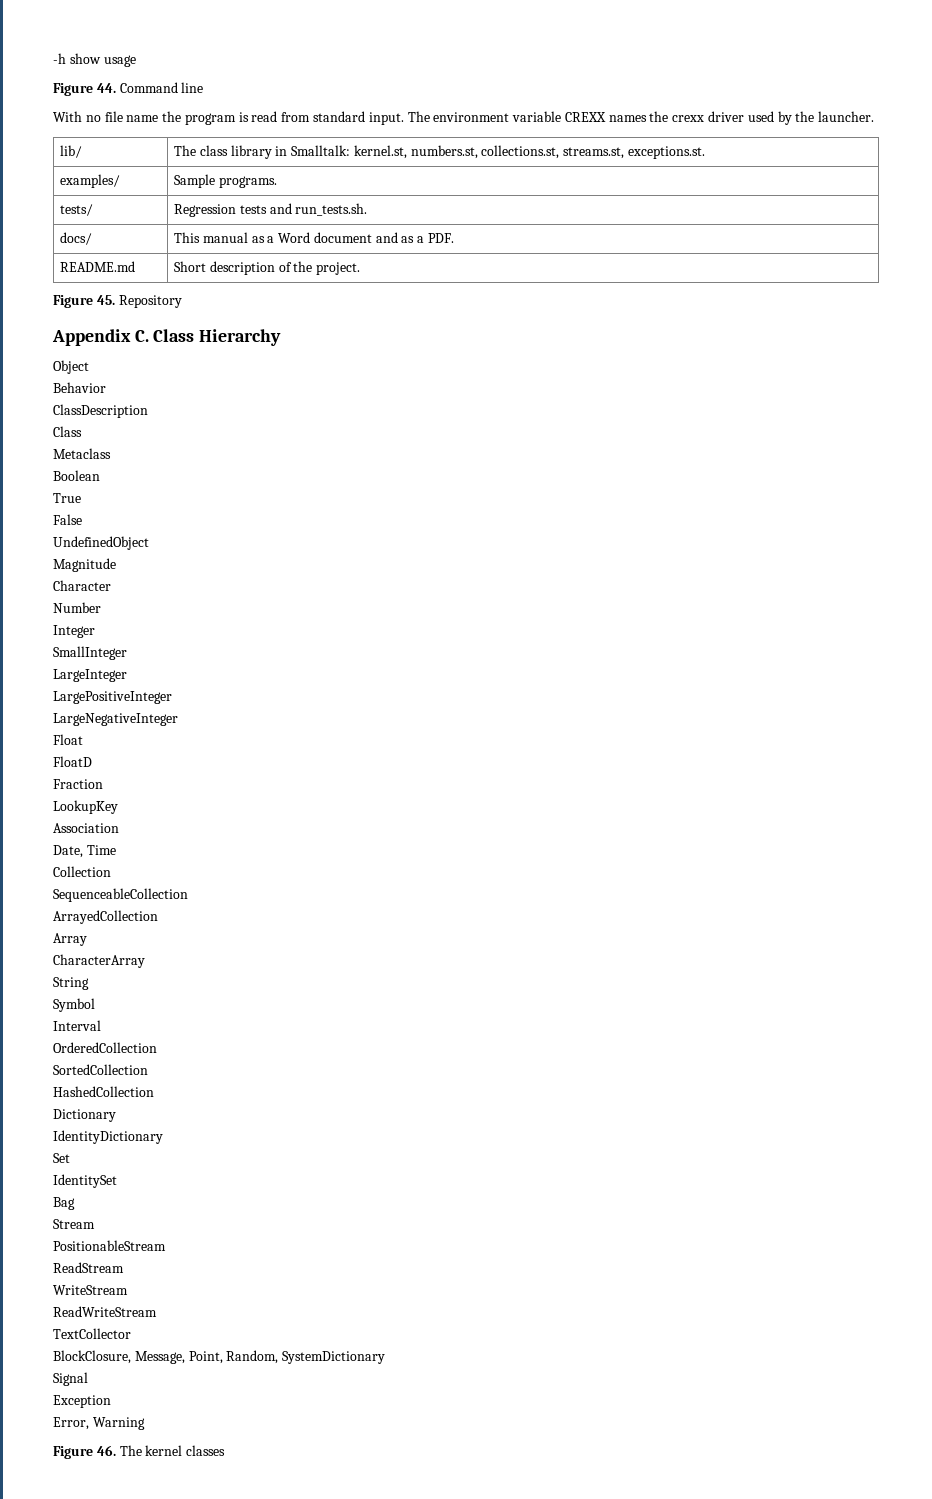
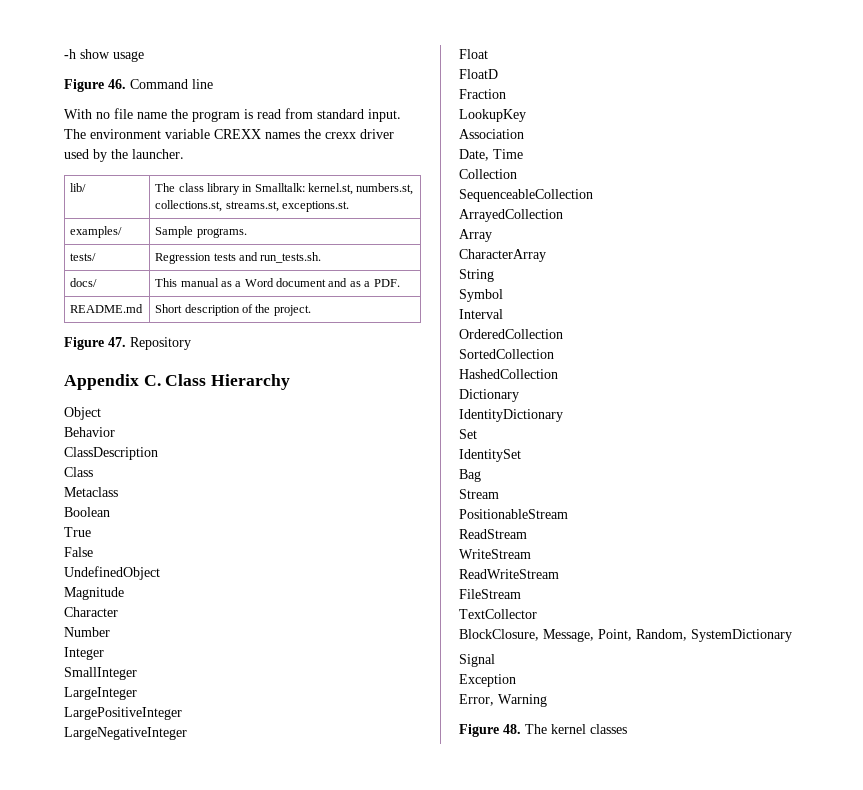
[96,83,116,93] 44. -> [108,79,126,89] 46.
[96,295,115,305] 45. -> [108,337,126,347] 47.
(157, 1311) none -> [459,589,521,599] // FileStream
[96,1445,116,1456] 46. -> [503,724,521,734] 48.

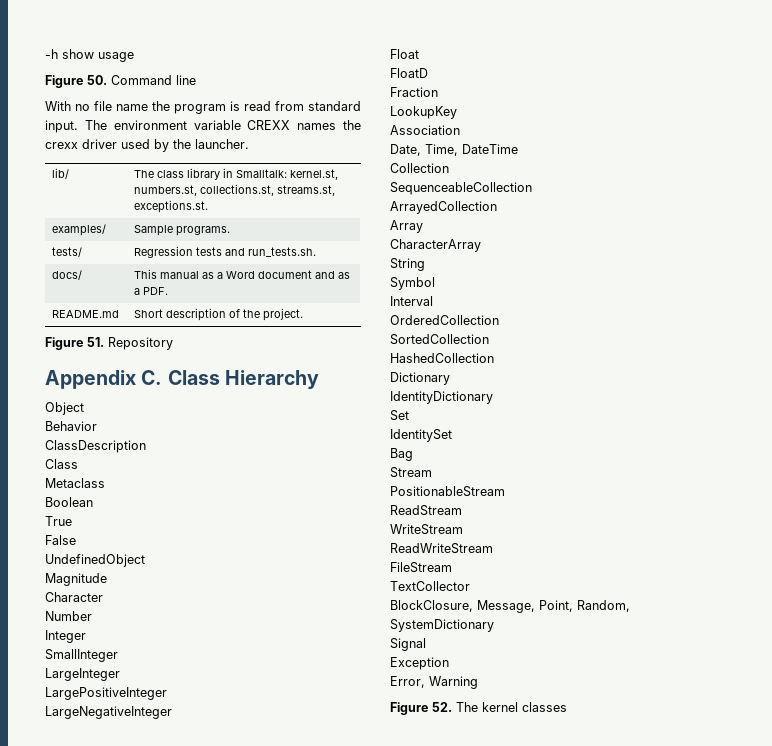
[108,79,126,89] 46. -> [87,75,107,85] 50.
[108,337,126,347] 47. -> [87,337,104,347] 51.
[493,149,523,159] Time -> [425,144,518,156] Time, DateTime
[503,724,521,734] 48. -> [432,702,452,712] 52.

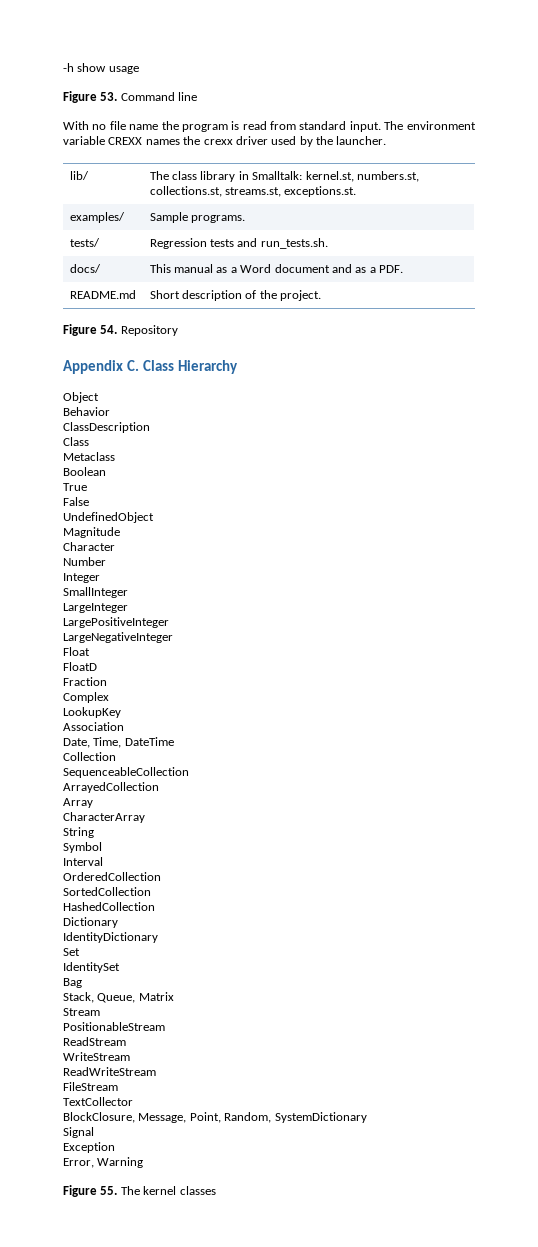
[87,75,107,85] 50. -> [100,92,118,101] 53.
[87,337,104,347] 51. -> [100,325,118,334] 54.
(438, 92) none -> [63,692,109,703] // Complex
(413, 454) none -> [63,992,174,1003] // Stack, Queue, Matrix
[432,702,452,712] 52. -> [100,1186,118,1195] 55.

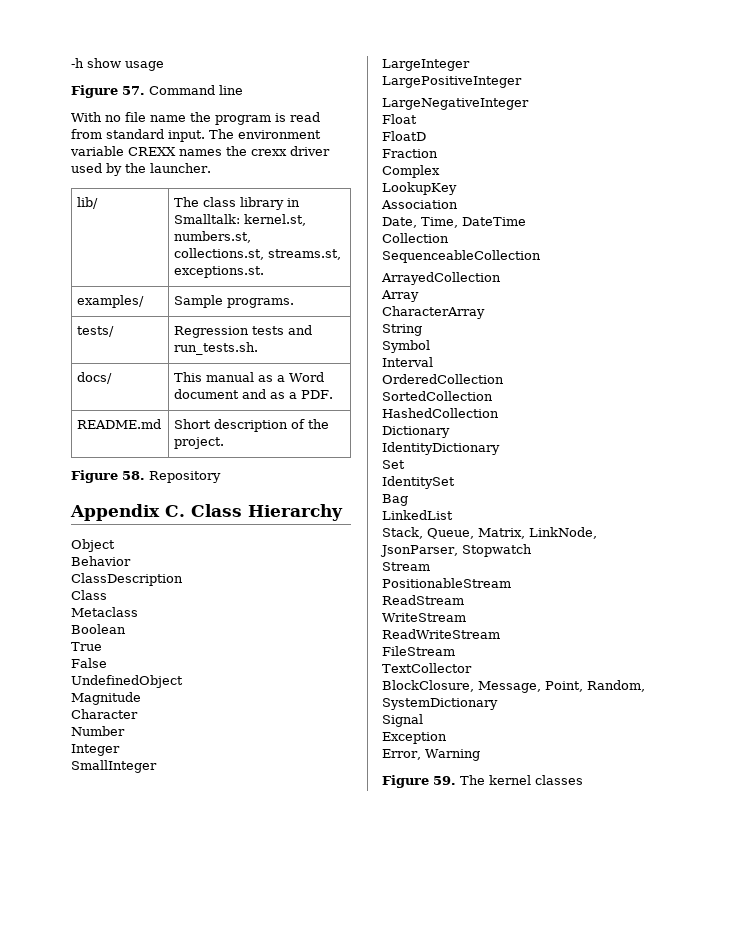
[100,92,118,101] 53. -> [122,86,145,95] 57.
[100,325,118,334] 54. -> [122,471,145,480] 58.
(82, 983) none -> [382,510,453,520] // LinkedList
[138,992,174,1001] Matrix -> [478,527,597,539] [380,544,532,557] Matrix, LinkNode, JsonParser, Stopwatch
[100,1186,118,1195] 55. -> [433,776,456,785] 59.

